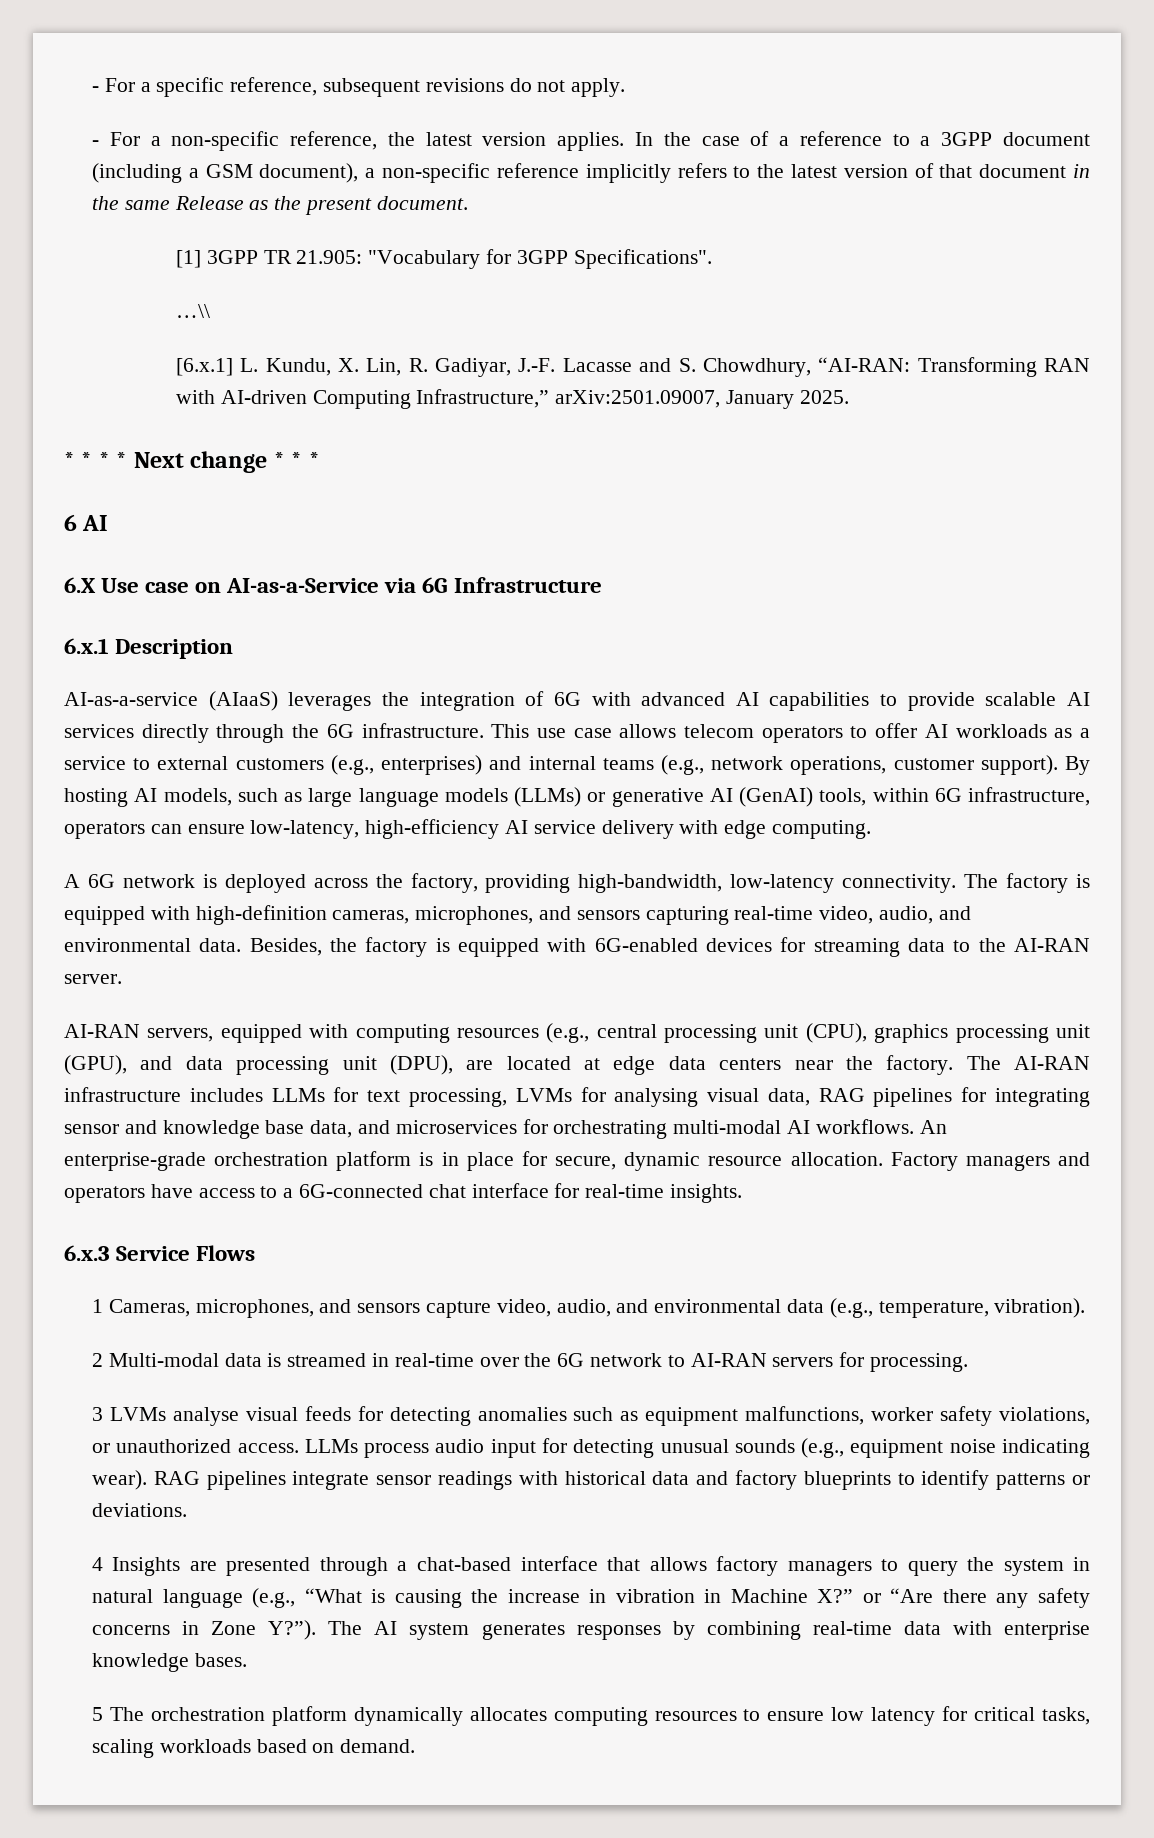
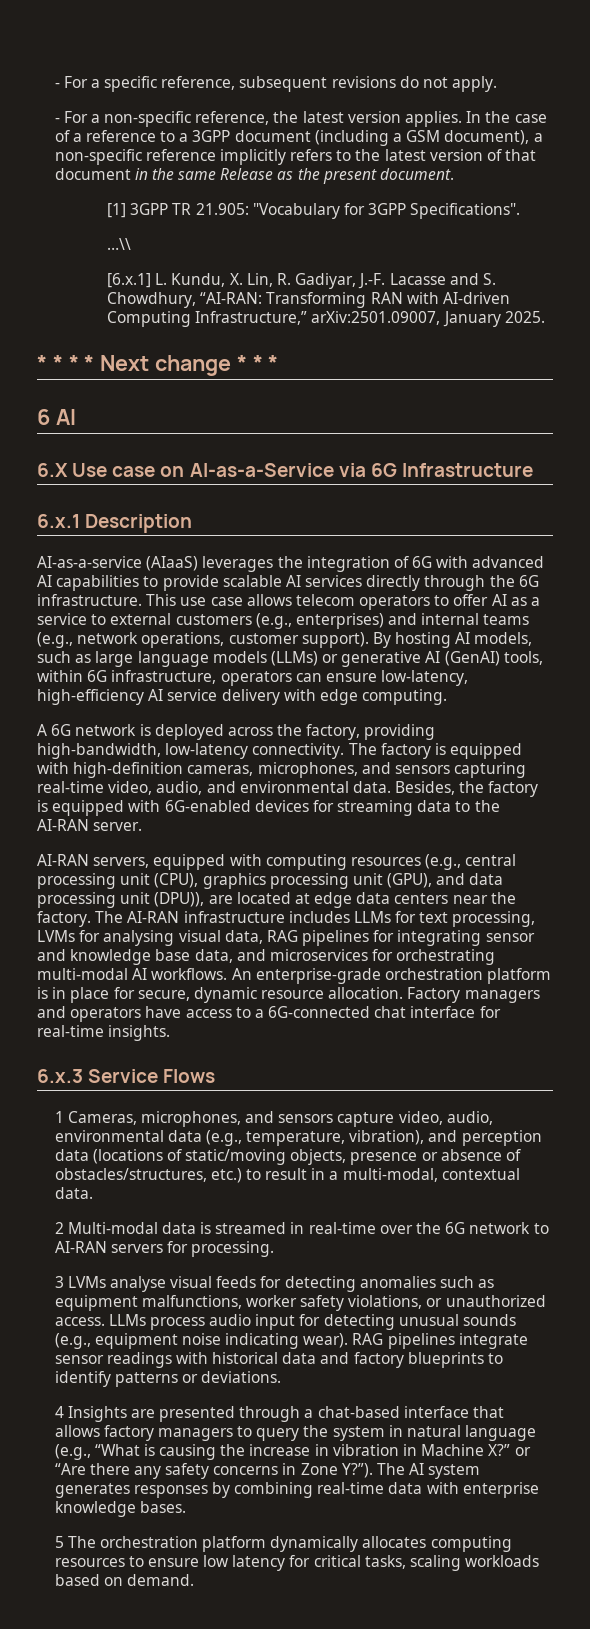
[955,724,1047,738] workloads -> (507, 600) none
[389,1055,453,1075] (DPU), -> [154,892,205,907] (DPU)),
[616,1299,649,1313] and -> (493, 1118) none
[994,1298,1086,1318] vibration). -> [349,1130,542,1146] [54,1149,521,1165] [54,1168,520,1183] [54,1187,93,1199] vibration), and perception data (locations of static/moving objects, presence or absence of obstacles/structures, etc.) to result in a multi-modal, contextual data.

